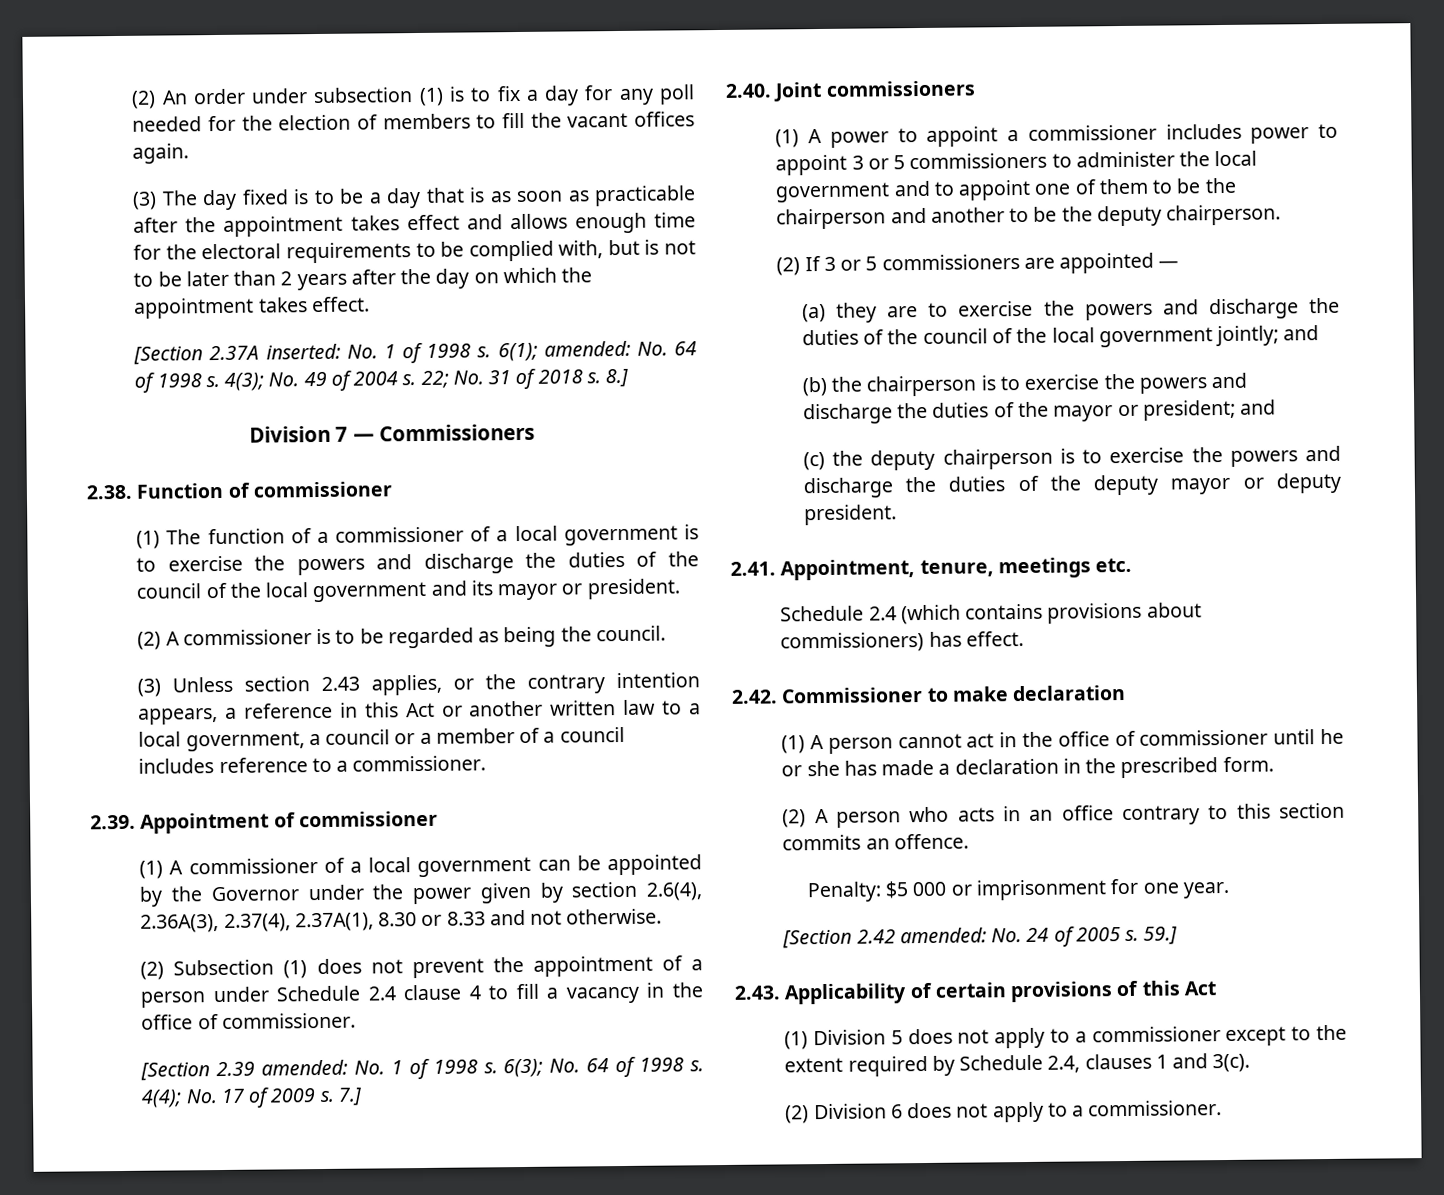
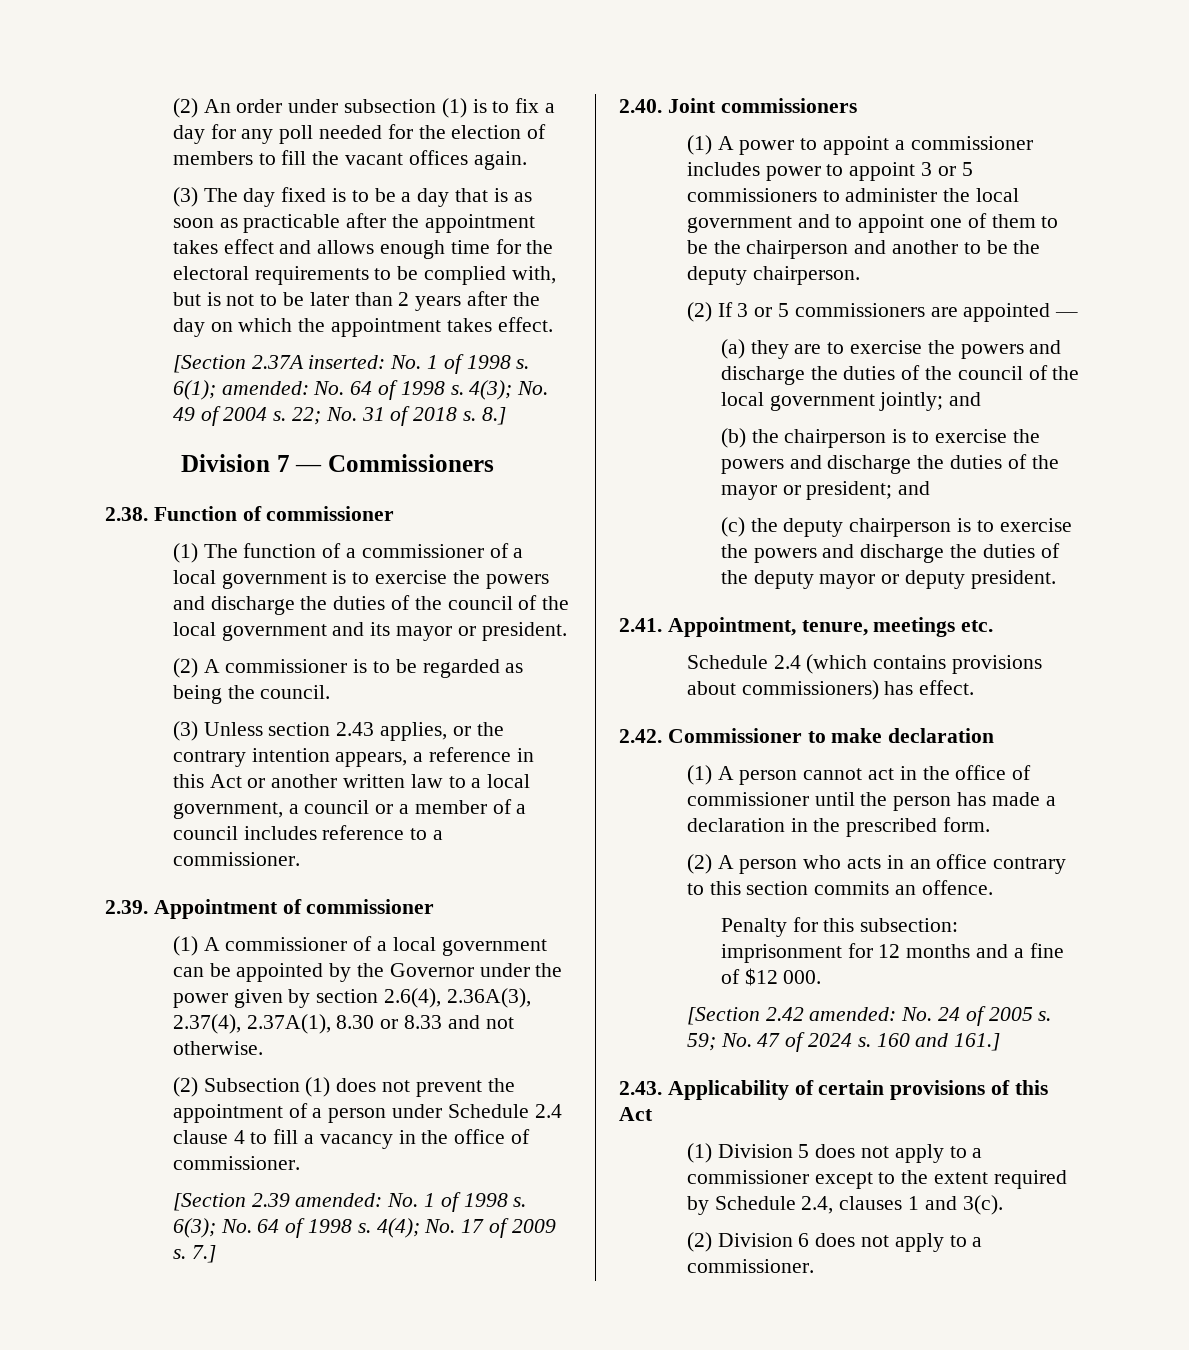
[1320,728,1345,745] [781,760,840,777] he or she -> [860,792,952,811] the person
[806,878,1230,903] Penalty: $5 000 or imprisonment for one year. -> [720,917,959,937] [720,943,1064,963] [720,968,822,986] Penalty for this subsection: imprisonment for 12 months and a fine of $12 000.
[1143,926,1178,945] 59.] -> [686,1032,1001,1052] 59; No. 47 of 2024 s. 160 and 161.]

